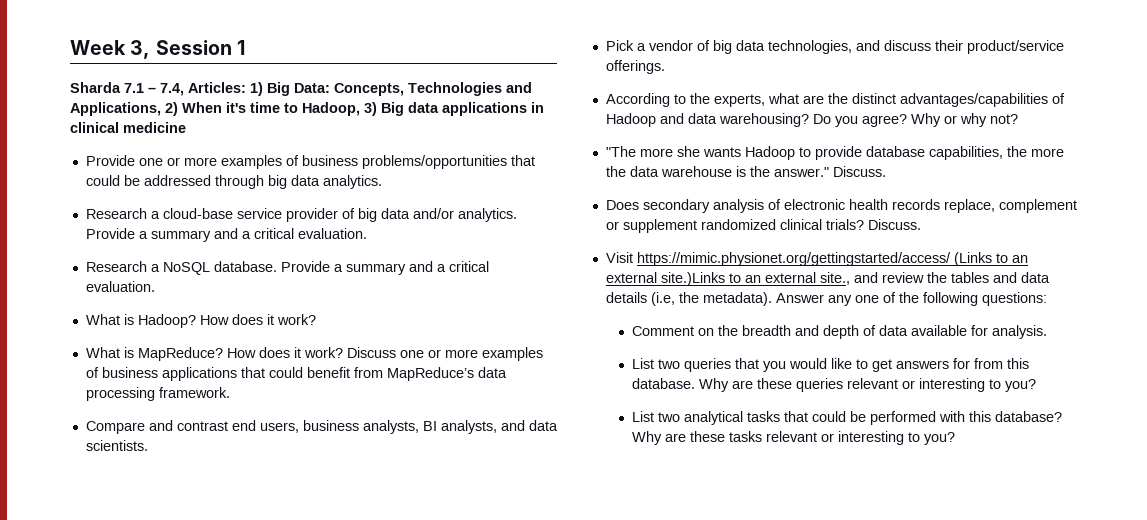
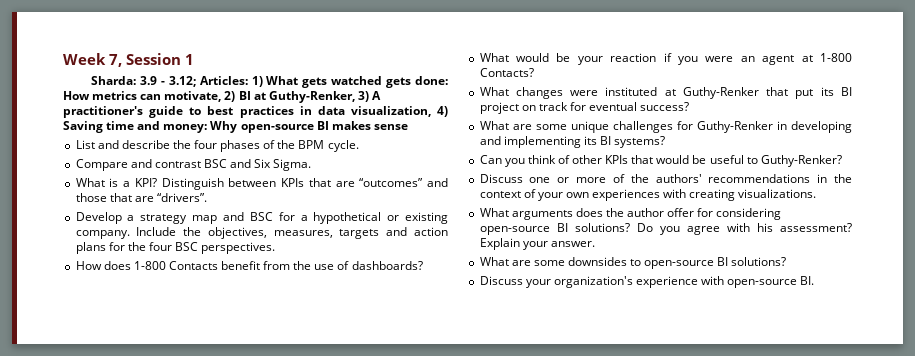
[130,40,151,59] 3, -> [109,54,122,67] 7,
[70,82,532,96] [70,102,544,116] [70,122,186,133] [85,155,535,169] [85,175,382,189] [85,208,517,222] [85,228,367,242] [85,261,489,275] [85,281,155,292] [85,314,316,328] [85,347,543,361] [85,367,507,381] [85,387,230,401] [85,420,558,434] [85,440,148,451] [605,40,1064,54] [605,60,665,74] [605,93,1065,107] [605,113,1018,127] [605,146,1064,160] [605,166,886,177] [605,199,1077,213] [605,219,921,233] [605,252,1028,266] [605,272,1050,286] [605,292,1047,306] [631,325,1047,339] [631,358,1029,372] [631,378,1036,392] [631,411,1062,425] [631,431,955,445] Sharda 7.1 – 7.4, Articles: 1) Big Data: Concepts, Technologies and Applications, 2) When it's time to Hadoop, 3) Big data applications in clinical medicine // Provide one or more examples of business problems/opportunities that could be addressed through big data analytics. // Research a cloud-base service provider of big data and/or analytics. Provide a summary and a critical evaluation. // Research a NoSQL database. Provide a summary and a critical evaluation. // What is Hadoop? How does it work? // What is MapReduce? How does it work? Discuss one or more examples of business applications that could benefit from MapReduce’s data processing framework. // Compare and contrast end users, business analysts, BI analysts, and data scientists. // Pick a vendor of big data technologies, and discuss their product/service offerings. // According to the experts, what are the distinct advantages/capabilities of Hadoop and data warehousing? Do you agree? Why or why not? // "The more she wants Hadoop to provide database capabilities, the more the data warehouse is the answer." Discuss. // Does secondary analysis of electronic health records replace, complement or supplement randomized clinical trials? Discuss. // Visit https://mimic.physionet.org/gettingstarted/access/ (Links to an external site.)Links to an external site., and review the tables and data details (i.e, the metadata). Answer any one of the following questions: // Comment on the breadth and depth of data available for analysis. // List two queries that you would like to get answers for from this database. Why are these queries relevant or interesting to you? // List two analytical tasks that could be performed with this database? Why are these tasks relevant or interesting to you? -> [91,76,448,88] [63,91,381,103] [63,106,448,118] [63,121,408,133] [75,140,359,152] [75,159,312,171] [75,178,449,190] [75,193,207,202] [75,212,448,224] [75,227,449,239] [75,242,276,254] [75,261,423,270] [479,53,852,65] [479,68,534,77] [479,87,852,99] [479,102,690,114] [479,121,852,133] [479,136,666,148] [479,155,842,167] [479,174,852,183] [479,189,817,201] [479,208,782,220] [479,223,852,235] [479,238,595,250] [479,257,787,269] [479,276,815,288] Sharda: 3.9 - 3.12; Articles: 1) What gets watched gets done: How metrics can motivate, 2) BI at Guthy-Renker, 3) A practitioner's guide to best practices in data visualization, 4) Saving time and money: Why open-source BI makes sense // List and describe the four phases of the BPM cycle. // Compare and contrast BSC and Six Sigma. // What is a KPI? Distinguish between KPIs that are “outcomes” and those that are “drivers”. // Develop a strategy map and BSC for a hypothetical or existing company. Include the objectives, measures, targets and action plans for the four BSC perspectives. // How does 1-800 Contacts benefit from the use of dashboards? // What would be your reaction if you were an agent at 1-800 Contacts? // What changes were instituted at Guthy-Renker that put its BI project on track for eventual success? // What are some unique challenges for Guthy-Renker in developing and implementing its BI systems? // Can you think of other KPIs that would be useful to Guthy-Renker? // Discuss one or more of the authors' recommendations in the context of your own experiences with creating visualizations. // What arguments does the author offer for considering open-source BI solutions? Do you agree with his assessment? Explain your answer. // What are some downsides to open-source BI solutions? // Discuss your organization's experience with open-source BI.

